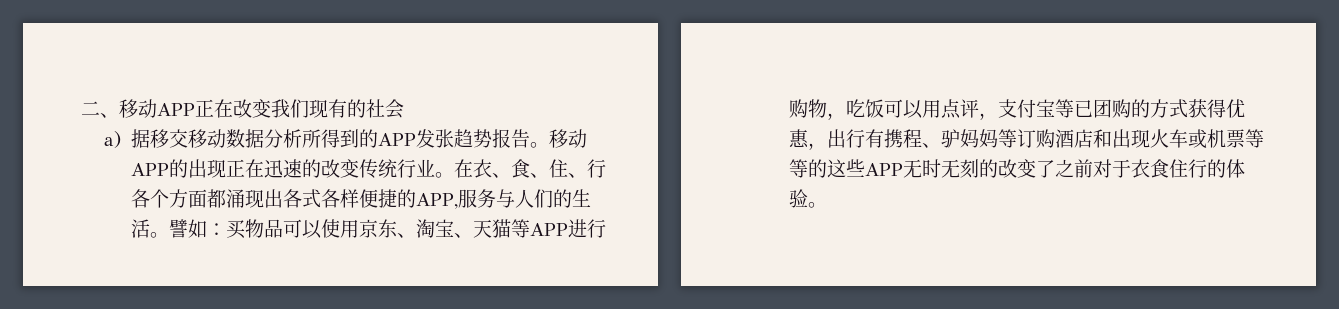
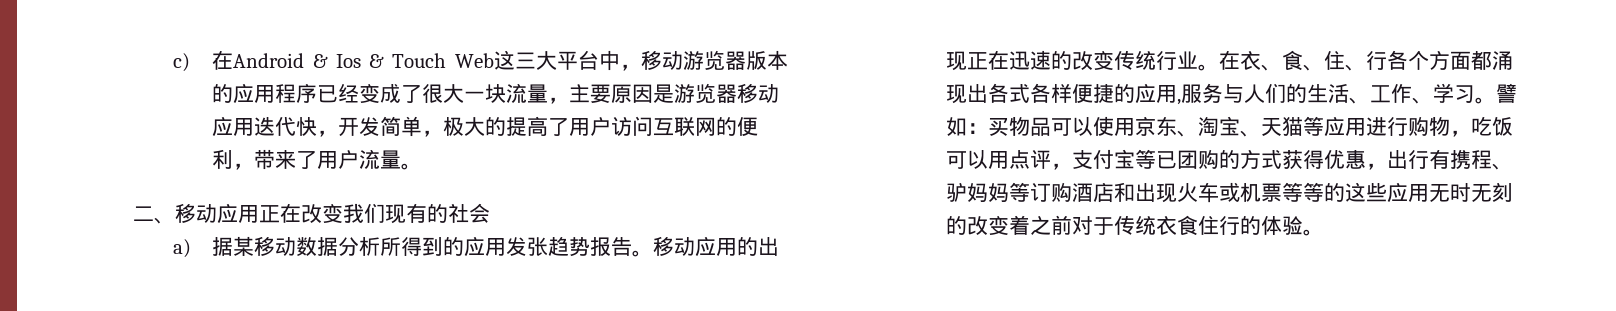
(81, 108) none -> [172,50,788,72] [211,83,779,104] [211,116,758,137] [211,149,422,170] c)在Android & Ios & Touch Web这三大平台中，移动游览器版本的应用程序已经变成了很大一块流量，主要原因是游览器移动应用迭代快，开发简单，极大的提高了用户访问互联网的便利，带来了用户流量。 //
[157,103,196,116] APP -> [217,203,260,223] 应用
[149,129,188,148] 移交 -> [232,236,254,256] 某
[377,133,416,146] APP -> [463,236,506,256] 应用
[130,163,169,176] APP -> [694,236,737,256] 应用
[415,193,458,209] APP, -> [1134,83,1181,105] 应用,
(150, 228) none -> [1348,83,1475,104] 、工作、学习
[529,223,568,236] APP -> [1323,116,1366,136] 应用
[864,163,903,176] APP -> [1386,182,1429,202] 应用
[1035,160,1055,178] 了 -> [1008,215,1030,235] 着
(1131, 168) none -> [1113,215,1156,235] 传统

